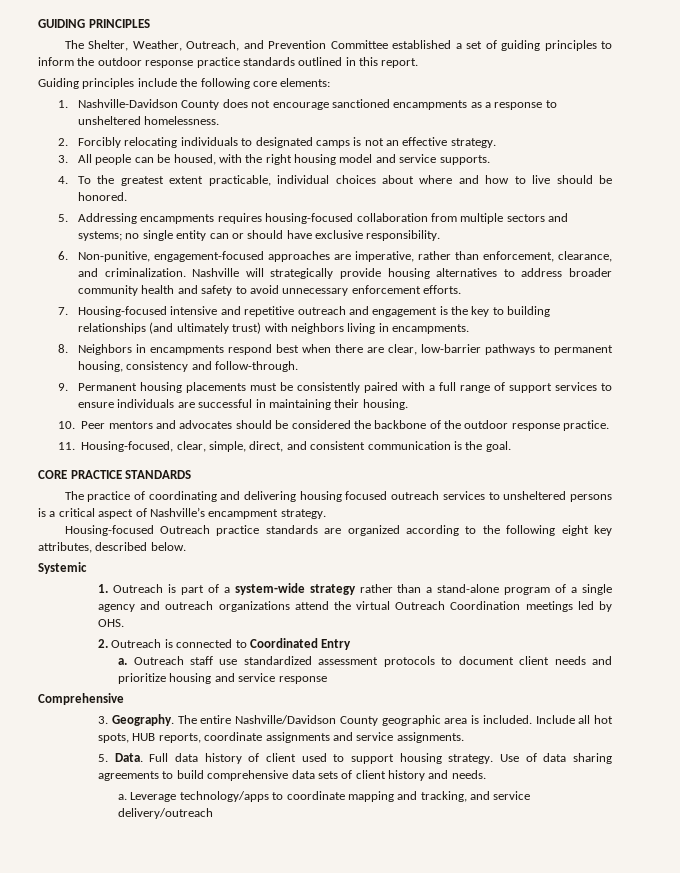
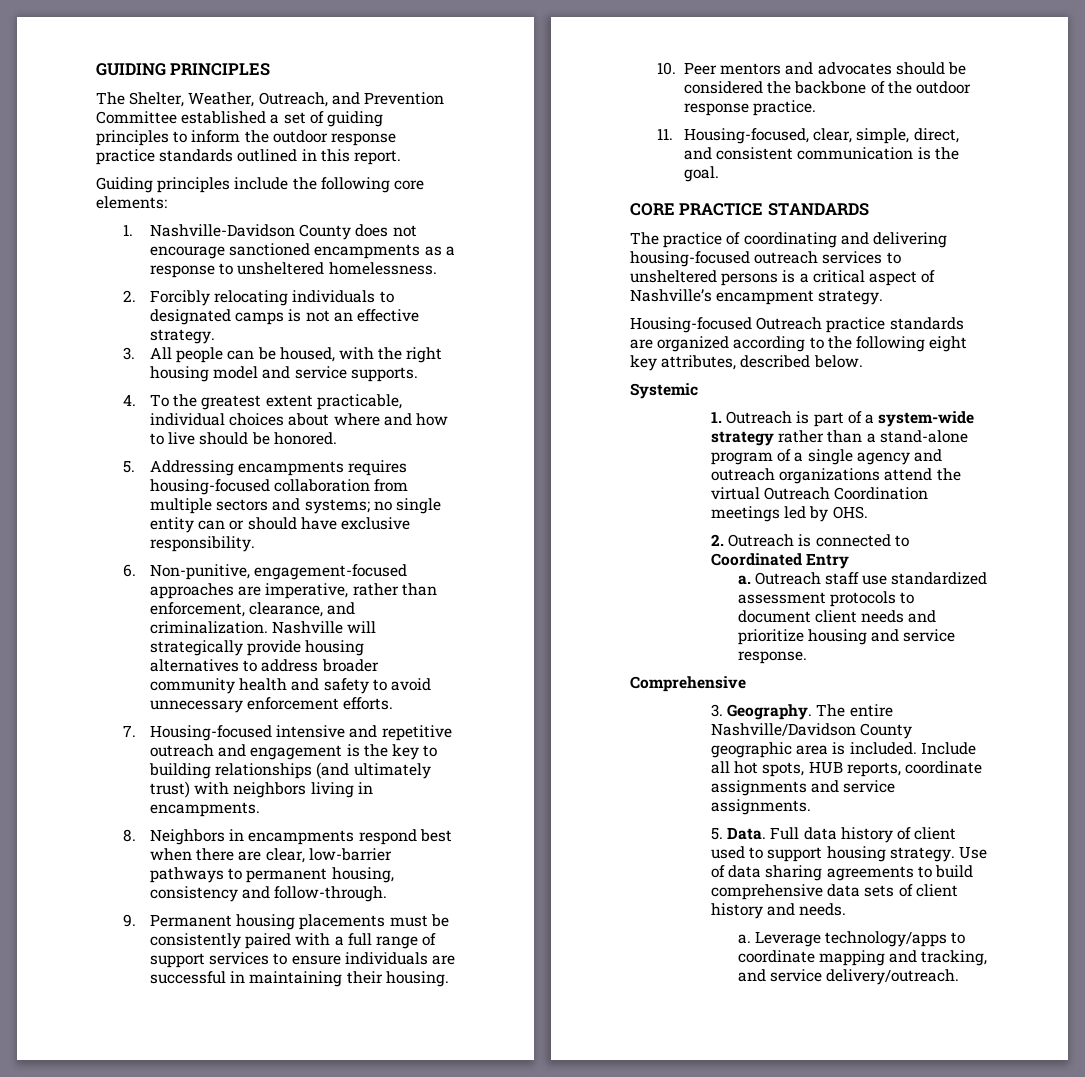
[299,491,388,502] housing focused -> [630,251,750,267] housing-focused
[278,676,327,684] response -> [737,651,807,664] response.
[118,808,214,819] delivery/outreach -> [826,969,960,985] delivery/outreach.

